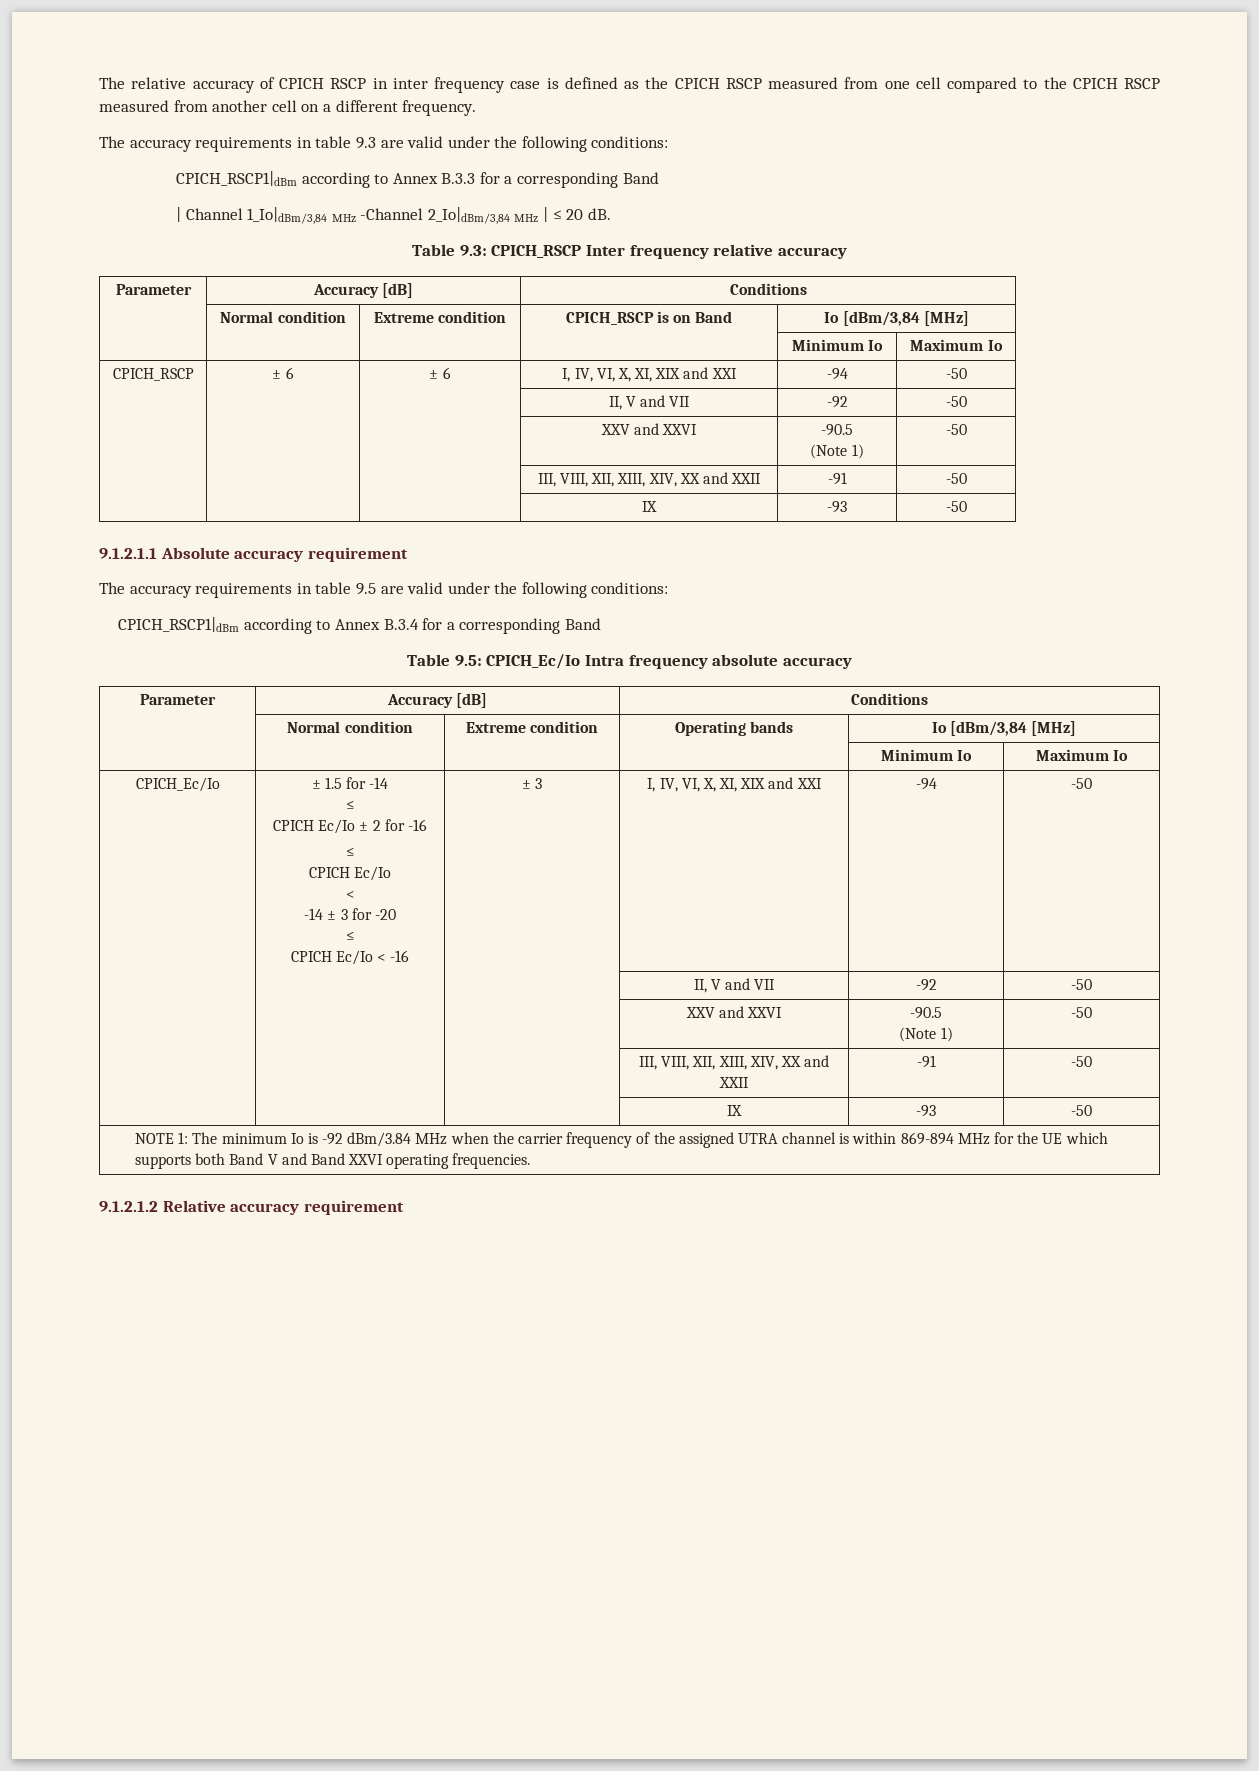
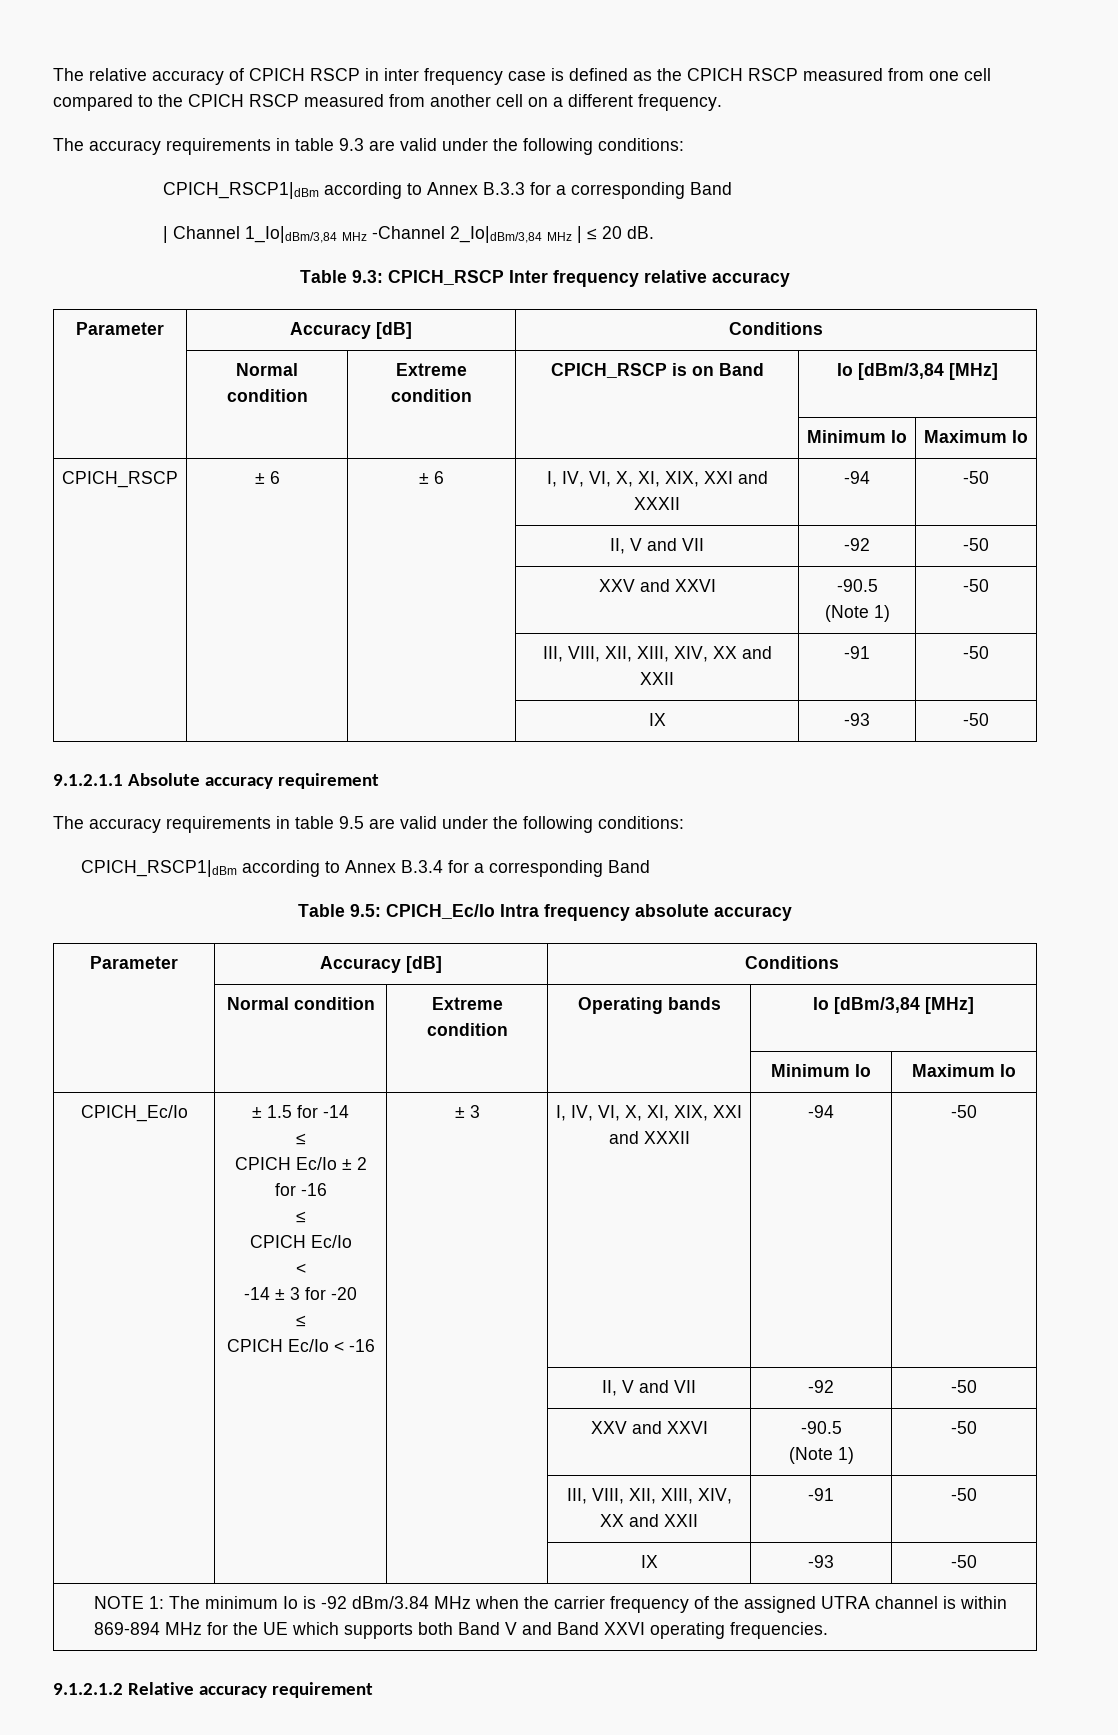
[655,367,737,379] XIX and XXI -> [664,471,768,487] [634,497,680,510] XIX, XXI and XXXII
[740,777,822,789] XIX and XXI -> [674,1105,742,1121] [608,1131,690,1144] XIX, XXI and XXXII

